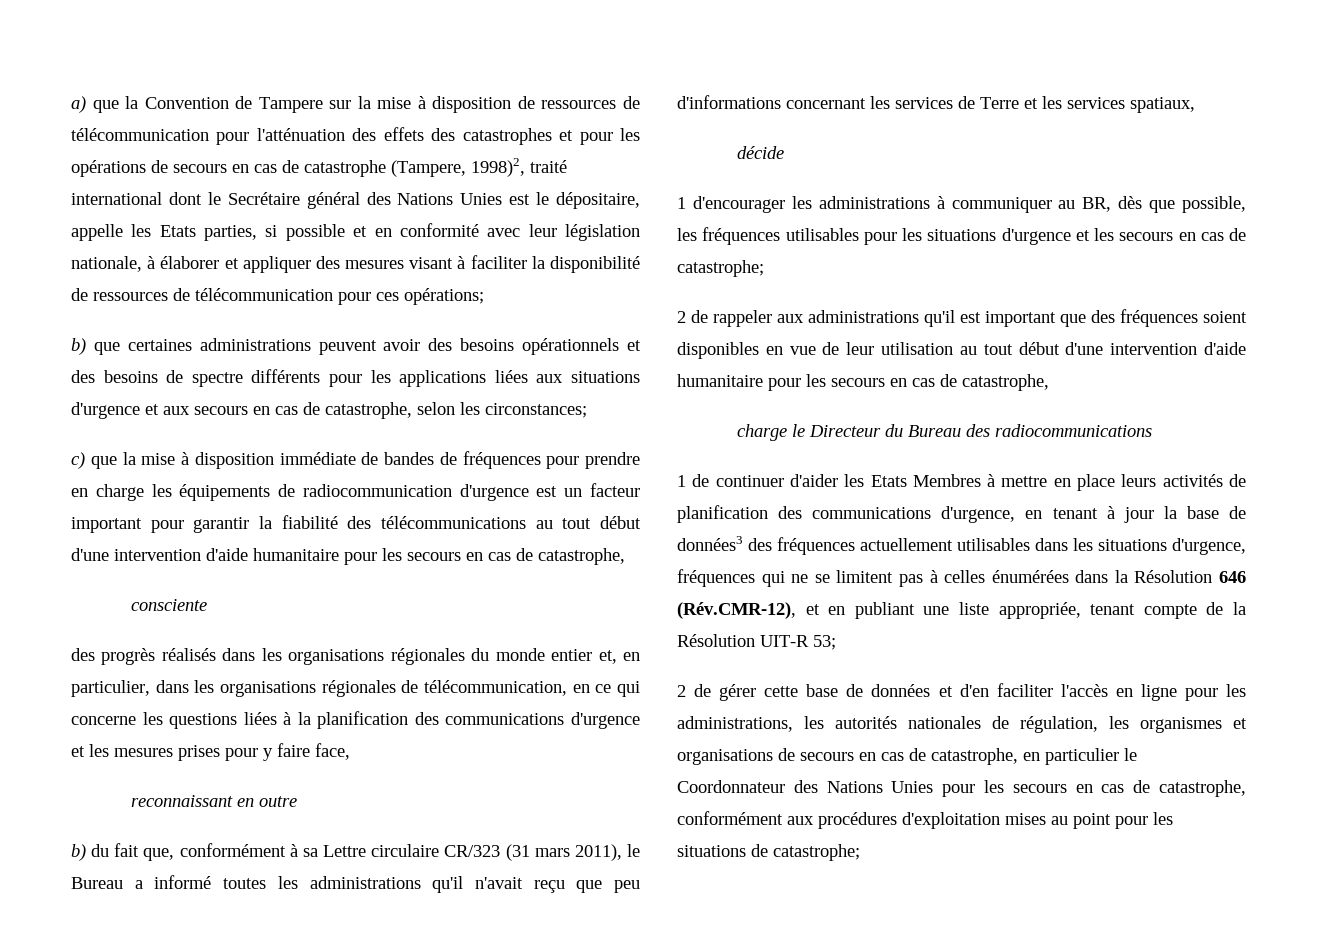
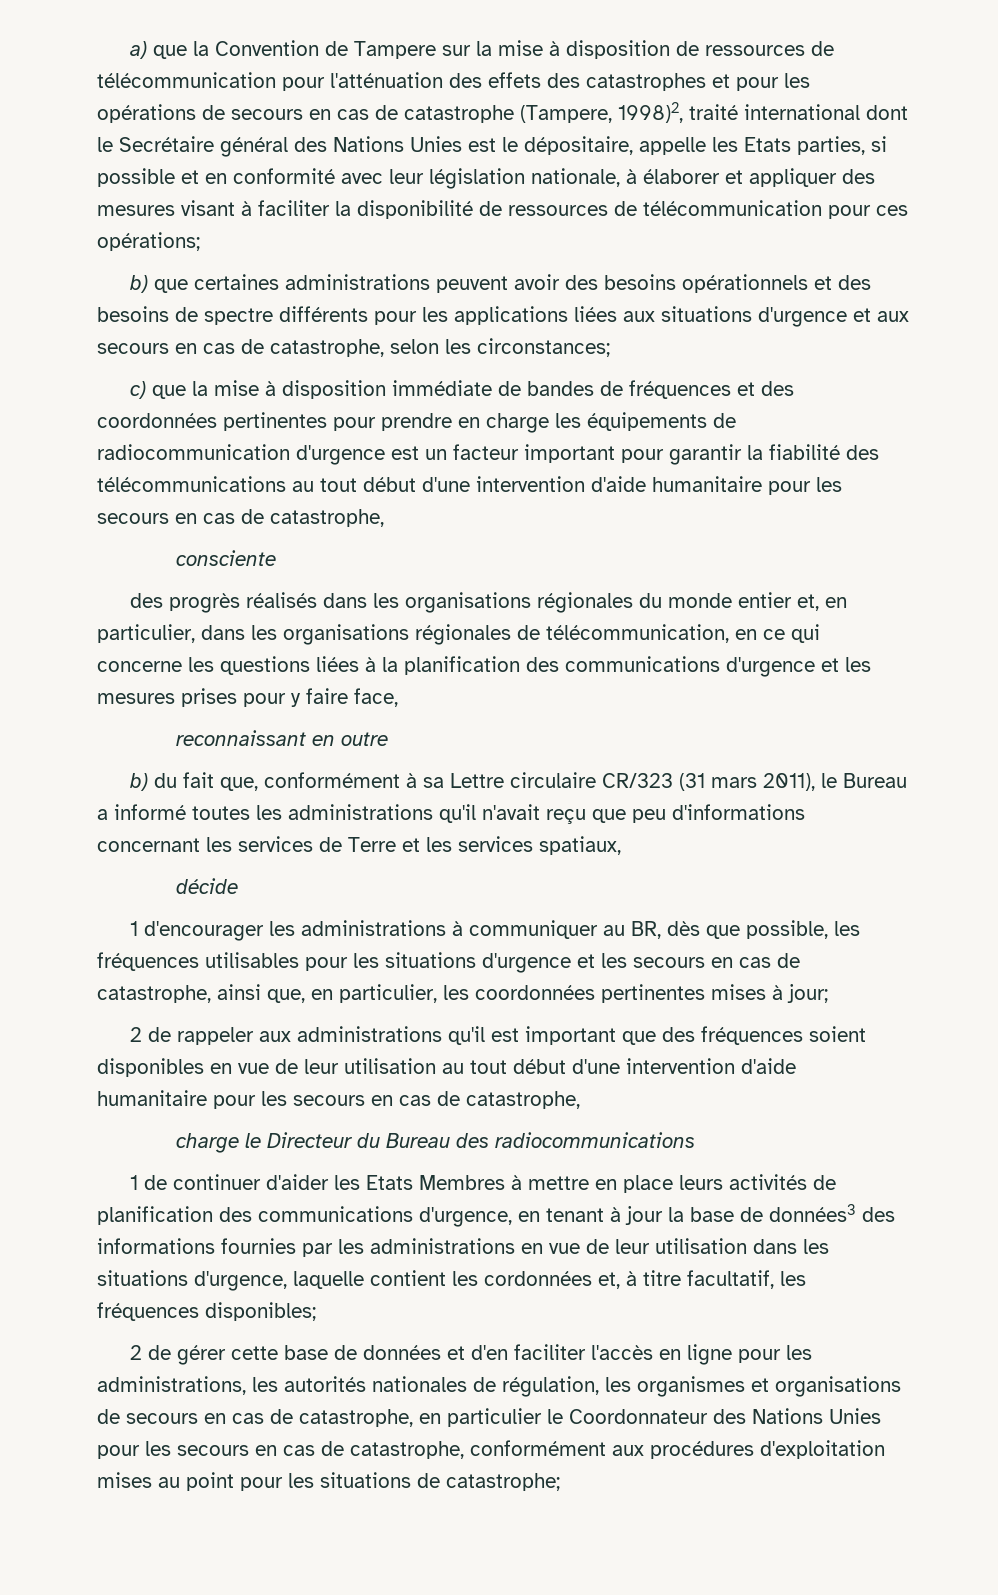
(541, 460) none -> [736,381,794,396] [97,412,327,431] et des coordonnées pertinentes
[677,260,764,277] catastrophe; -> [97,984,828,1003] catastrophe, ainsi que, en particulier, les coordonnées pertinentes mises à jour;
[777,537,1246,555] [677,569,1246,587] [677,602,1246,619] [677,634,836,650] fréquences actuellement utilisables dans les situations d'urgence, fréquences qui ne se limitent pas à celles énumérées dans la Résolution 646 (Rév.CMR-12), et en publiant une liste appropriée, tenant compte de la Résolution UIT-R 53; -> [97,1238,829,1257] [97,1270,806,1291] [97,1302,316,1321] informations fournies par les administrations en vue de leur utilisation dans les situations d'urgence, laquelle contient les cordonnées et, à titre facultatif, les fréquences disponibles;

